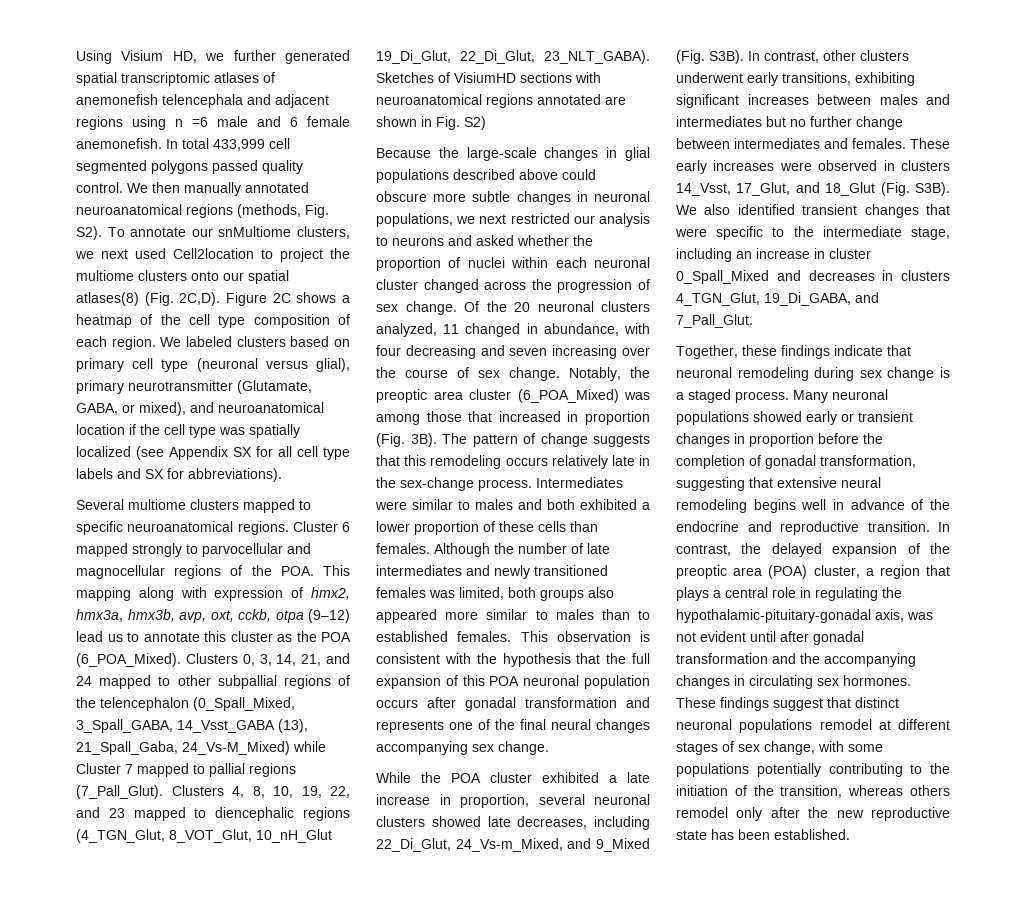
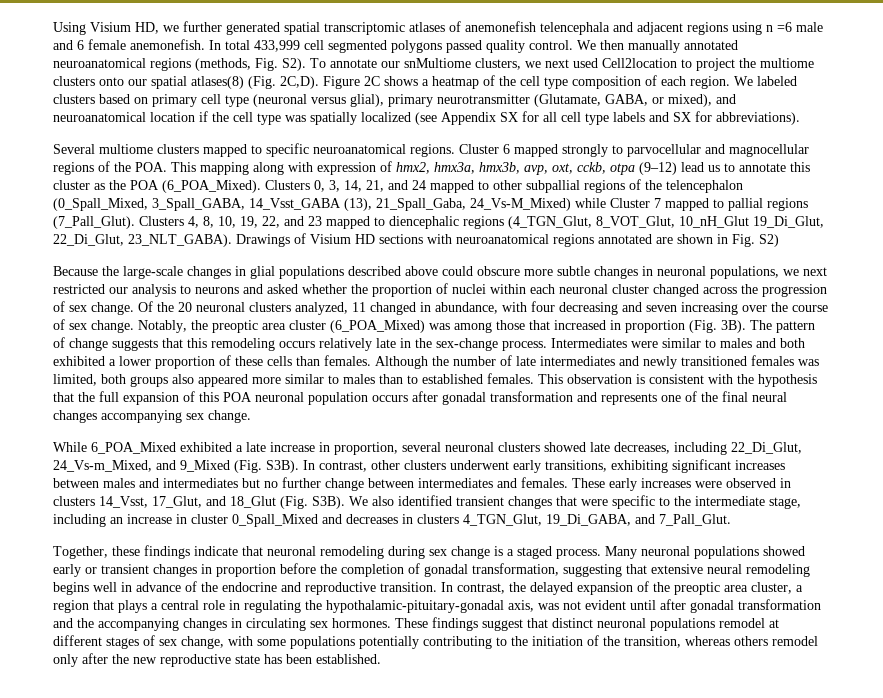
[376,72,516,83] Sketches of VisiumHD -> [236,233,375,247] Drawings of Visium HD
[421,772,532,783] the POA cluster -> [91,442,176,454] 6_POA_Mixed
[768,565,808,579] (POA) -> (748, 588) none

